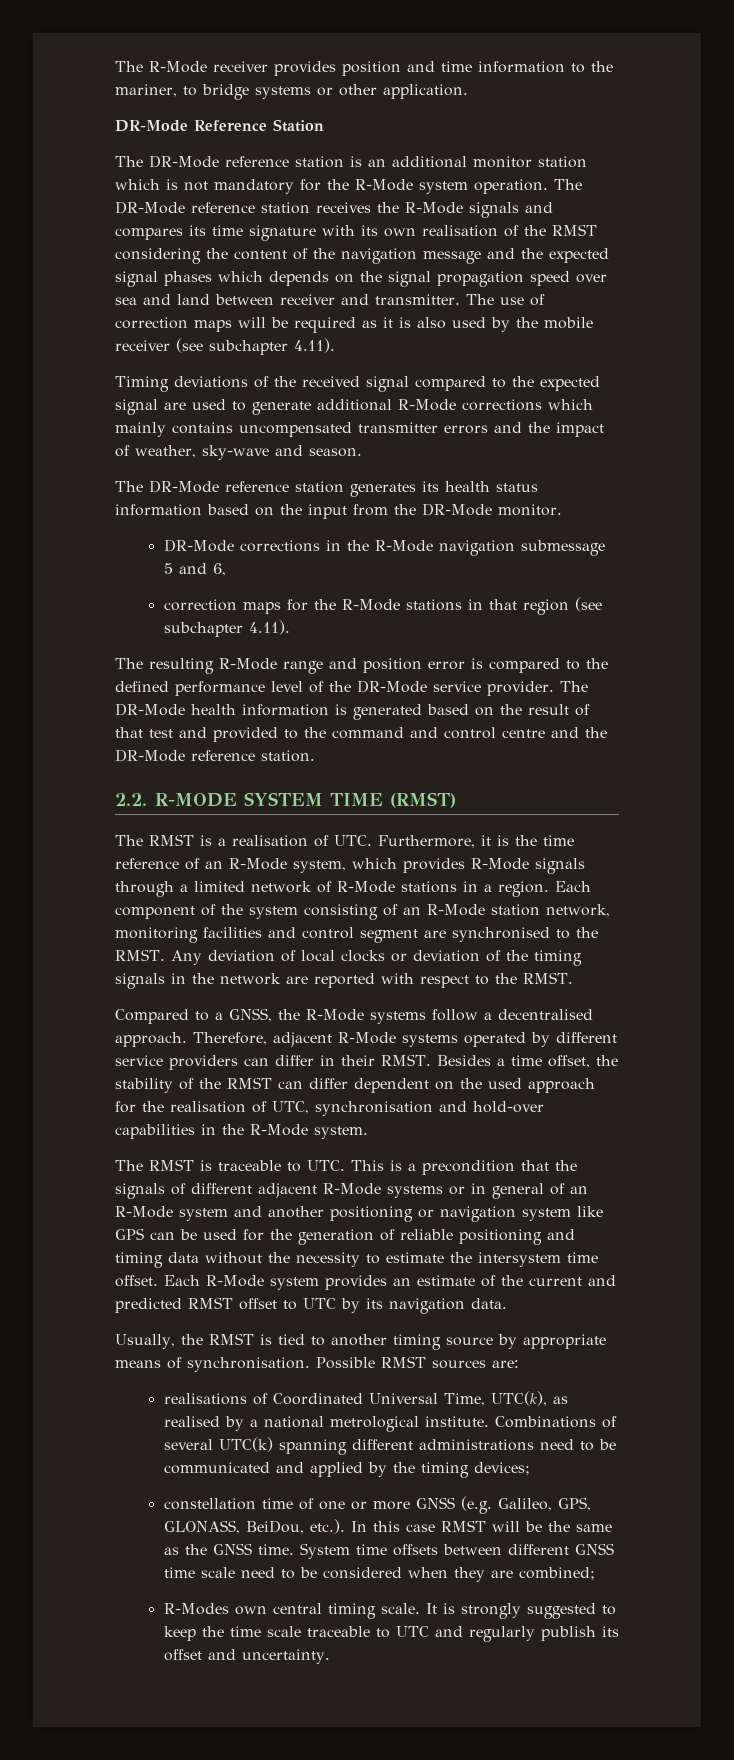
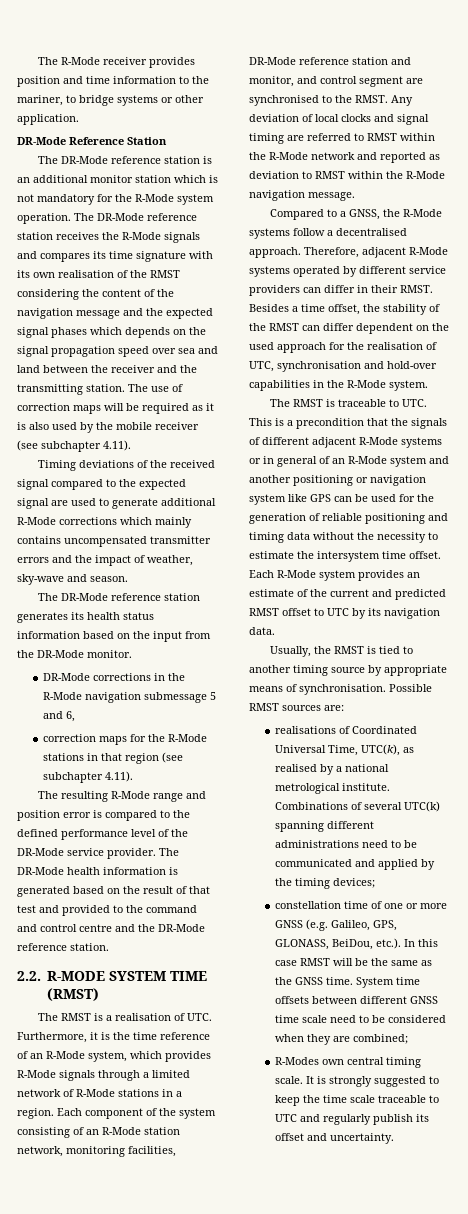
(274, 299) none -> [91,365,108,373] the
[375,294,460,305] transmitter. -> [180,365,197,373] [17,384,125,395] the transmitting station.
[203,927,262,938] facilities -> [128,1146,176,1157] [249,57,411,65] [249,76,294,87] facilities, DR-Mode reference station and monitor,
[390,950,582,966] [115,972,573,989] or deviation of the timing signals in the network are reported with respect to the RMST. -> [374,114,429,125] [249,133,435,144] [249,152,440,163] [249,171,445,179] [249,190,355,201] and signal timing are referred to RMST within the R-Mode network and reported as deviation to RMST within the R-Mode navigation message.

